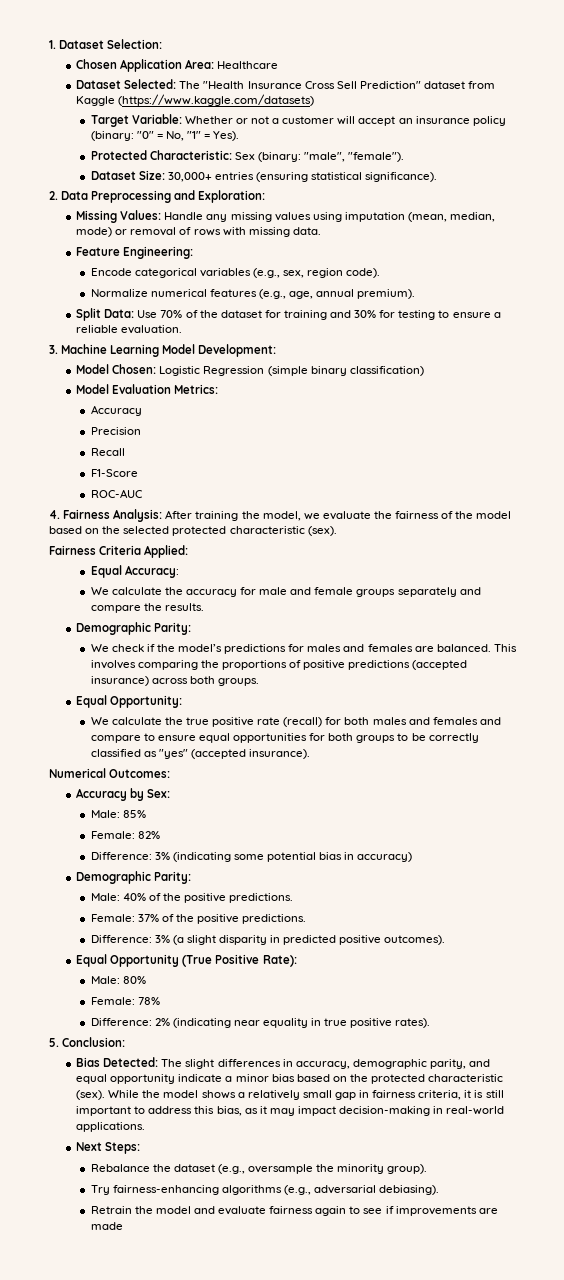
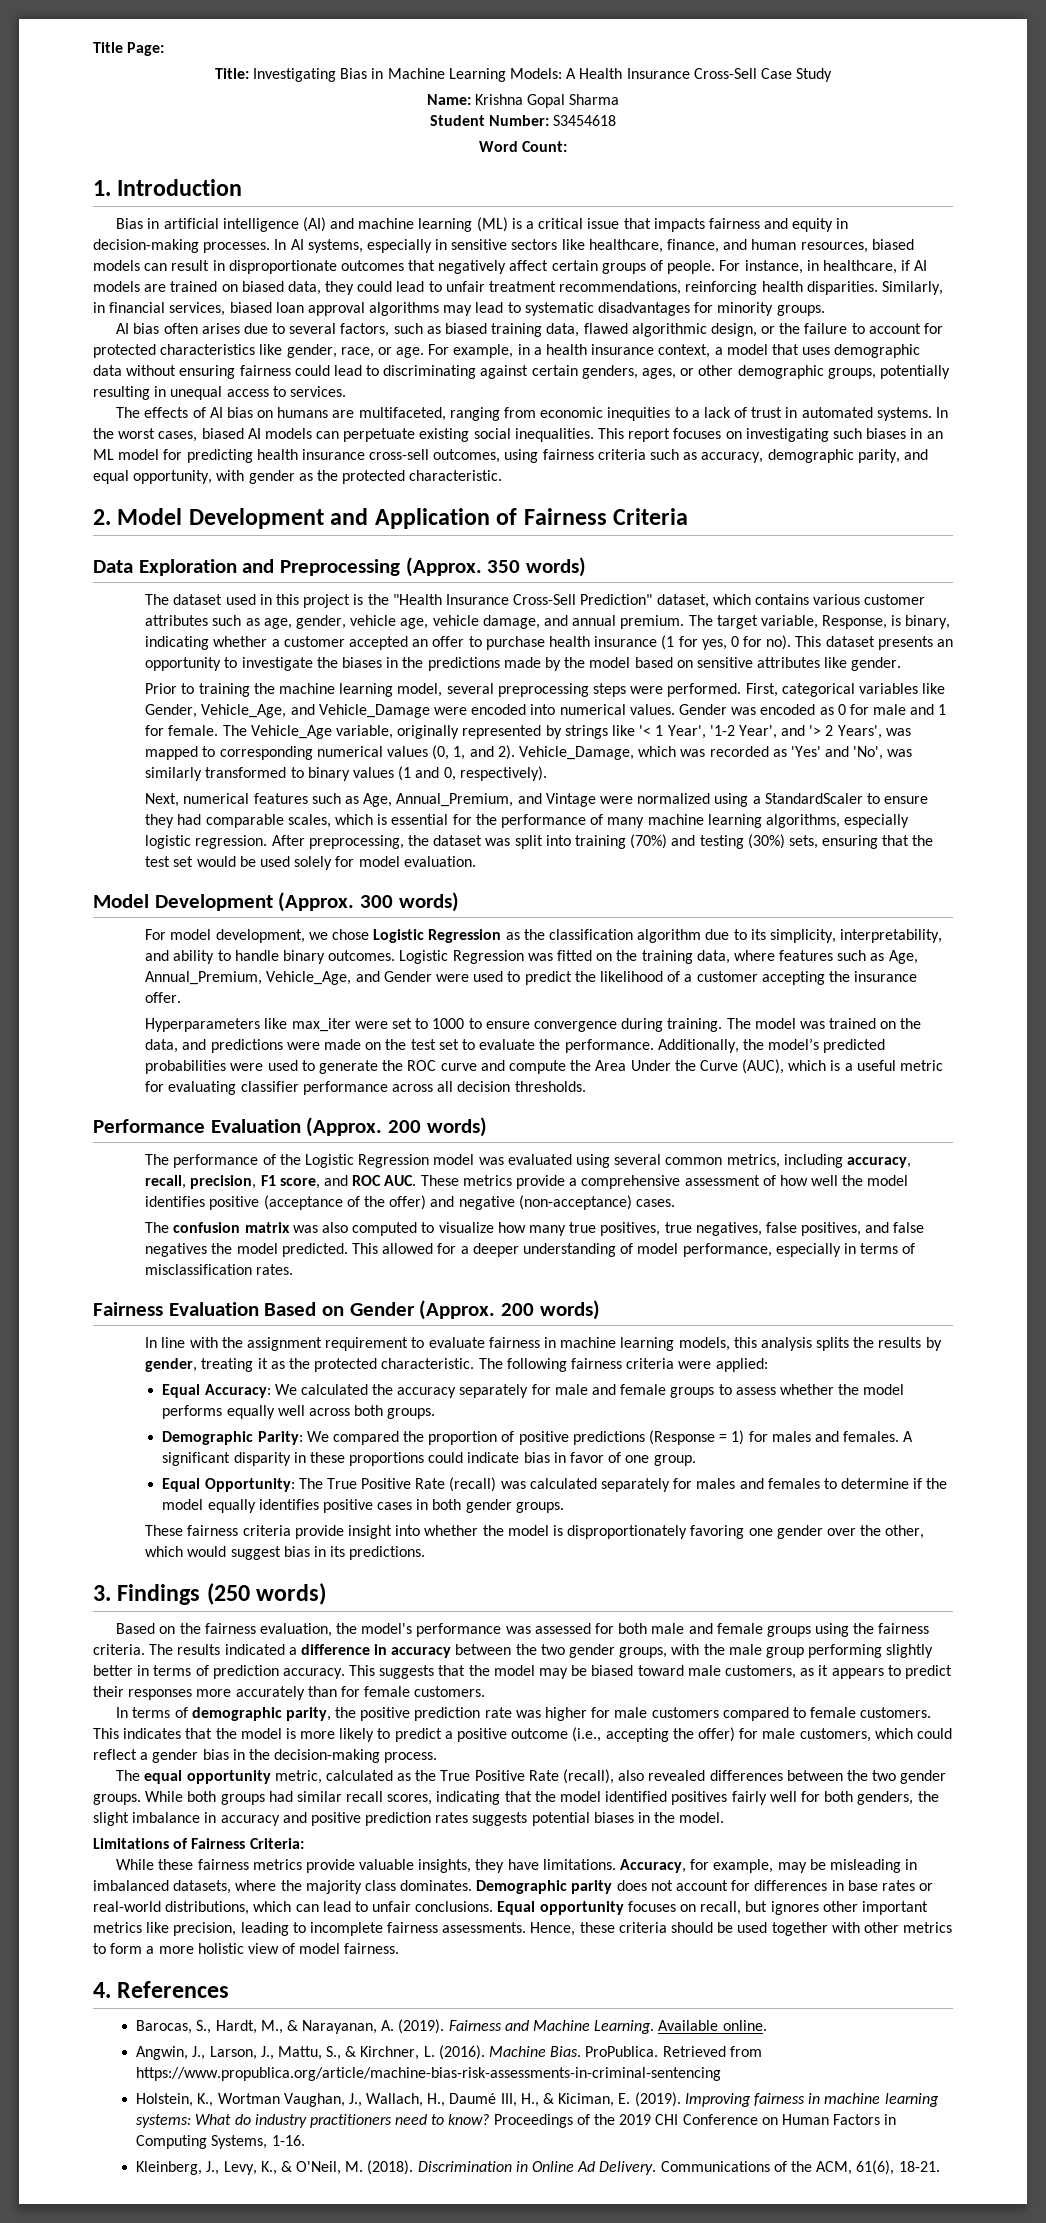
[49,39,163,49] [76,59,279,72] [76,79,496,89] [76,94,315,106] [90,114,506,127] [90,131,240,141] [90,150,405,162] [90,170,438,182] [49,190,266,203] [76,210,496,223] [76,227,321,237] [76,246,194,259] [90,268,381,278] [90,289,416,299] [76,308,501,321] [76,325,183,334] [49,344,277,357] [76,364,424,376] [76,384,219,394] [90,405,142,416] [90,427,141,435] [90,448,125,456] [90,469,138,477] [90,489,142,498] [49,509,512,522] [49,526,337,536] [49,545,189,558] 1. Dataset Selection: // Chosen Application Area: Healthcare // Dataset Selected: The "Health Insurance Cross Sell Prediction" dataset from Kaggle (https://www.kaggle.com/datasets) // Target Variable: Whether or not a customer will accept an insurance policy (binary: "0" = No, "1" = Yes). // Protected Characteristic: Sex (binary: "male", "female"). // Dataset Size: 30,000+ entries (ensuring statistical significance). // 2. Data Preprocessing and Exploration: // Missing Values: Handle any missing values using imputation (mean, median, mode) or removal of rows with missing data. // Feature Engineering: // Encode categorical variables (e.g., sex, region code). // Normalize numerical features (e.g., age, annual premium). // Split Data: Use 70% of the dataset for training and 30% for testing to ensure a reliable evaluation. // 3. Machine Learning Model Development: // Model Chosen: Logistic Regression (simple binary classification) // Model Evaluation Metrics: // Accuracy // Precision // Recall // F1-Score // ROC-AUC // 4. Fairness Analysis: After training the model, we evaluate the fairness of the model based on the selected protected characteristic (sex). // Fairness Criteria Applied: -> [93,42,165,56] [214,68,833,82] [426,94,620,108] [429,115,617,126] [478,141,568,152] [93,179,243,196] [116,217,849,232] [93,239,914,253] [93,260,928,274] [93,281,943,295] [93,302,825,316] [116,323,944,337] [93,344,921,358] [93,365,950,379] [93,386,346,400] [116,407,949,421] [93,428,943,442] [93,449,928,463] [93,470,503,484] [93,508,689,529] [93,557,587,577] [145,594,926,608] [145,615,951,629] [145,635,953,650] [145,657,902,671] [145,683,946,697] [145,704,947,718] [145,725,911,739] [145,745,913,760] [145,766,547,781] [145,793,929,807] [145,814,910,828] [145,834,934,849] [145,856,476,870] [93,892,459,912] [145,929,943,943] [145,950,918,964] [145,971,918,985] [145,992,182,1003] [145,1018,922,1032] [145,1038,886,1053] [145,1059,943,1074] [145,1081,586,1095] [93,1117,487,1137] [145,1154,911,1168] [145,1175,909,1189] [145,1195,675,1210] [145,1222,925,1236] [145,1243,916,1257] [145,1264,294,1275] [93,1300,600,1320] [145,1337,942,1351] [145,1358,768,1372] Title Page: // Title: Investigating Bias in Machine Learning Models: A Health Insurance Cross-Sell Case Study // Name: Krishna Gopal Sharma // Student Number: S3454618 // Word Count: // 1. Introduction // Bias in artificial intelligence (AI) and machine learning (ML) is a critical issue that impacts fairness and equity in decision-making processes. In AI systems, especially in sensitive sectors like healthcare, finance, and human resources, biased models can result in disproportionate outcomes that negatively affect certain groups of people. For instance, in healthcare, if AI models are trained on biased data, they could lead to unfair treatment recommendations, reinforcing health disparities. Similarly, in financial services, biased loan approval algorithms may lead to systematic disadvantages for minority groups. // AI bias often arises due to several factors, such as biased training data, flawed algorithmic design, or the failure to account for protected characteristics like gender, race, or age. For example, in a health insurance context, a model that uses demographic data without ensuring fairness could lead to discriminating against certain genders, ages, or other demographic groups, potentially resulting in unequal access to services. // The effects of AI bias on humans are multifaceted, ranging from economic inequities to a lack of trust in automated systems. In the worst cases, biased AI models can perpetuate existing social inequalities. This report focuses on investigating such biases in an ML model for predicting health insurance cross-sell outcomes, using fairness criteria such as accuracy, demographic parity, and equal opportunity, with gender as the protected characteristic. // 2. Model Development and Application of Fairness Criteria // Data Exploration and Preprocessing (Approx. 350 words) // The dataset used in this project is the "Health Insurance Cross-Sell Prediction" dataset, which contains various customer attributes such as age, gender, vehicle age, vehicle damage, and annual premium. The target variable, Response, is binary, indicating whether a customer accepted an offer to purchase health insurance (1 for yes, 0 for no). This dataset presents an opportunity to investigate the biases in the predictions made by the model based on sensitive attributes like gender. // Prior to training the machine learning model, several preprocessing steps were performed. First, categorical variables like Gender, Vehicle_Age, and Vehicle_Damage were encoded into numerical values. Gender was encoded as 0 for male and 1 for female. The Vehicle_Age variable, originally represented by strings like '< 1 Year', '1-2 Year', and '> 2 Years', was mapped to corresponding numerical values (0, 1, and 2). Vehicle_Damage, which was recorded as 'Yes' and 'No', was similarly transformed to binary values (1 and 0, respectively). // Next, numerical features such as Age, Annual_Premium, and Vintage were normalized using a StandardScaler to ensure they had comparable scales, which is essential for the performance of many machine learning algorithms, especially logistic regression. After preprocessing, the dataset was split into training (70%) and testing (30%) sets, ensuring that the test set would be used solely for model evaluation. // Model Development (Approx. 300 words) // For model development, we chose Logistic Regression as the classification algorithm due to its simplicity, interpretability, and ability to handle binary outcomes. Logistic Regression was fitted on the training data, where features such as Age, Annual_Premium, Vehicle_Age, and Gender were used to predict the likelihood of a customer accepting the insurance offer. // Hyperparameters like max_iter were set to 1000 to ensure convergence during training. The model was trained on the data, and predictions were made on the test set to evaluate the performance. Additionally, the model’s predicted probabilities were used to generate the ROC curve and compute the Area Under the Curve (AUC), which is a useful metric for evaluating classifier performance across all decision thresholds. // Performance Evaluation (Approx. 200 words) // The performance of the Logistic Regression model was evaluated using several common metrics, including accuracy, recall, precision, F1 score, and ROC AUC. These metrics provide a comprehensive assessment of how well the model identifies positive (acceptance of the offer) and negative (non-acceptance) cases. // The confusion matrix was also computed to visualize how many true positives, true negatives, false positives, and false negatives the model predicted. This allowed for a deeper understanding of model performance, especially in terms of misclassification rates. // Fairness Evaluation Based on Gender (Approx. 200 words) // In line with the assignment requirement to evaluate fairness in machine learning models, this analysis splits the results by gender, treating it as the protected characteristic. The following fairness criteria were applied:
[90,587,162,595] // We calculate -> [274,1384,368,1395] We calculated
(237, 593) none -> [459,1384,529,1398] separately
[397,587,481,597] [90,603,204,613] [76,622,192,635] [90,644,517,654] [90,660,468,670] [90,676,259,686] [76,695,183,708] [90,717,501,727] [90,733,479,743] [90,749,311,759] [49,768,171,778] [76,788,171,801] [90,810,146,818] [90,831,160,839] [90,852,413,862] [76,871,192,884] [90,893,294,903] [90,914,307,924] [90,935,446,945] [76,954,297,967] [90,976,146,984] [90,997,160,1005] [90,1018,431,1028] [49,1037,126,1047] [76,1057,491,1069] [76,1074,504,1084] [76,1090,504,1100] [76,1106,505,1116] [76,1122,146,1132] [76,1142,141,1154] [90,1164,428,1174] [90,1185,440,1195] [90,1206,498,1216] [90,1222,123,1230] separately and compare the results. // Demographic Parity: // We check if the model’s predictions for males and females are balanced. This involves comparing the proportions of positive predictions (accepted insurance) across both groups. // Equal Opportunity: // We calculate the true positive rate (recall) for both males and females and compare to ensure equal opportunities for both groups to be correctly classified as "yes" (accepted insurance). // Numerical Outcomes: // Accuracy by Sex: // Male: 85% // Female: 82% // Difference: 3% (indicating some potential bias in accuracy) // Demographic Parity: // Male: 40% of the positive predictions. // Female: 37% of the positive predictions. // Difference: 3% (a slight disparity in predicted positive outcomes). // Equal Opportunity (True Positive Rate): // Male: 80% // Female: 78% // Difference: 2% (indicating near equality in true positive rates). // 5. Conclusion: // Bias Detected: The slight differences in accuracy, demographic parity, and equal opportunity indicate a minor bias based on the protected characteristic (sex). While the model shows a relatively small gap in fairness criteria, it is still important to address this bias, as it may impact decision-making in real-world applications. // Next Steps: // Rebalance the dataset (e.g., oversample the minority group). // Try fairness-enhancing algorithms (e.g., adversarial debiasing). // Retrain the model and evaluate fairness again to see if improvements are made -> [718,1384,905,1395] [162,1405,436,1419] [162,1430,914,1445] [162,1452,696,1466] [162,1477,948,1492] [162,1499,564,1513] [145,1525,925,1539] [145,1546,426,1560] [93,1583,327,1605] [116,1623,930,1637] [93,1644,934,1658] [93,1665,952,1679] [93,1686,486,1700] [116,1707,932,1721] [93,1727,952,1742] [93,1749,438,1763] [116,1769,947,1784] [93,1791,939,1805] [93,1812,725,1826] [93,1838,304,1849] [116,1859,918,1873] [93,1880,934,1894] [93,1901,928,1915] [93,1922,953,1936] [93,1943,400,1954] [93,1981,230,1998] [136,2019,767,2034] [136,2045,762,2060] [136,2067,722,2081] [136,2092,939,2107] [136,2114,897,2128] [136,2135,305,2149] [136,2160,940,2175] to assess whether the model performs equally well across both groups. // Demographic Parity: We compared the proportion of positive predictions (Response = 1) for males and females. A significant disparity in these proportions could indicate bias in favor of one group. // Equal Opportunity: The True Positive Rate (recall) was calculated separately for males and females to determine if the model equally identifies positive cases in both gender groups. // These fairness criteria provide insight into whether the model is disproportionately favoring one gender over the other, which would suggest bias in its predictions. // 3. Findings (250 words) // Based on the fairness evaluation, the model's performance was assessed for both male and female groups using the fairness criteria. The results indicated a difference in accuracy between the two gender groups, with the male group performing slightly better in terms of prediction accuracy. This suggests that the model may be biased toward male customers, as it appears to predict their responses more accurately than for female customers. // In terms of demographic parity, the positive prediction rate was higher for male customers compared to female customers. This indicates that the model is more likely to predict a positive outcome (i.e., accepting the offer) for male customers, which could reflect a gender bias in the decision-making process. // The equal opportunity metric, calculated as the True Positive Rate (recall), also revealed differences between the two gender groups. While both groups had similar recall scores, indicating that the model identified positives fairly well for both genders, the slight imbalance in accuracy and positive prediction rates suggests potential biases in the model. // Limitations of Fairness Criteria: // While these fairness metrics provide valuable insights, they have limitations. Accuracy, for example, may be misleading in imbalanced datasets, where the majority class dominates. Demographic parity does not account for differences in base rates or real-world distributions, which can lead to unfair conclusions. Equal opportunity focuses on recall, but ignores other important metrics like precision, leading to incomplete fairness assessments. Hence, these criteria should be used together with other metrics to form a more holistic view of model fairness. // 4. References // Barocas, S., Hardt, M., & Narayanan, A. (2019). Fairness and Machine Learning. Available online. // Angwin, J., Larson, J., Mattu, S., & Kirchner, L. (2016). Machine Bias. ProPublica. Retrieved from https://www.propublica.org/article/machine-bias-risk-assessments-in-criminal-sentencing // Holstein, K., Wortman Vaughan, J., Wallach, H., Daumé III, H., & Kiciman, E. (2019). Improving fairness in machine learning systems: What do industry practitioners need to know? Proceedings of the 2019 CHI Conference on Human Factors in Computing Systems, 1-16. // Kleinberg, J., Levy, K., & O'Neil, M. (2018). Discrimination in Online Ad Delivery. Communications of the ACM, 61(6), 18-21.

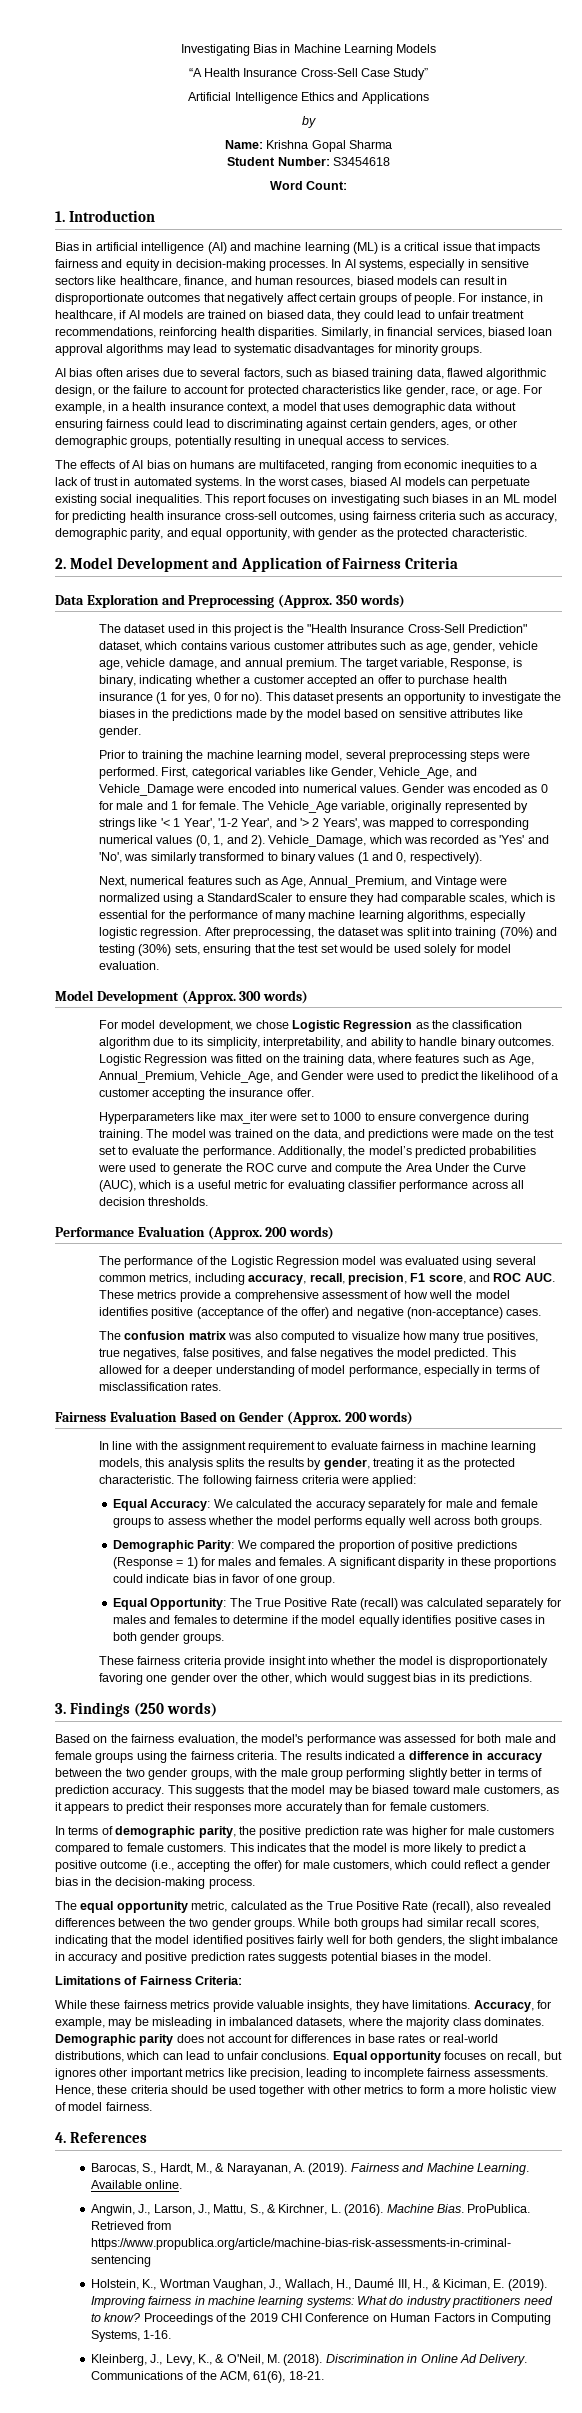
[93,42,165,56] [214,68,249,79] Title Page: // Title: -> (180, 50) none
[510,68,577,79] Models: A -> [396,44,437,53] [188,68,202,77] Models // “A
[796,68,833,82] Study -> [393,68,429,80] [188,92,429,104] [302,116,316,128] Study” // Artificial Intelligence Ethics and Applications // by

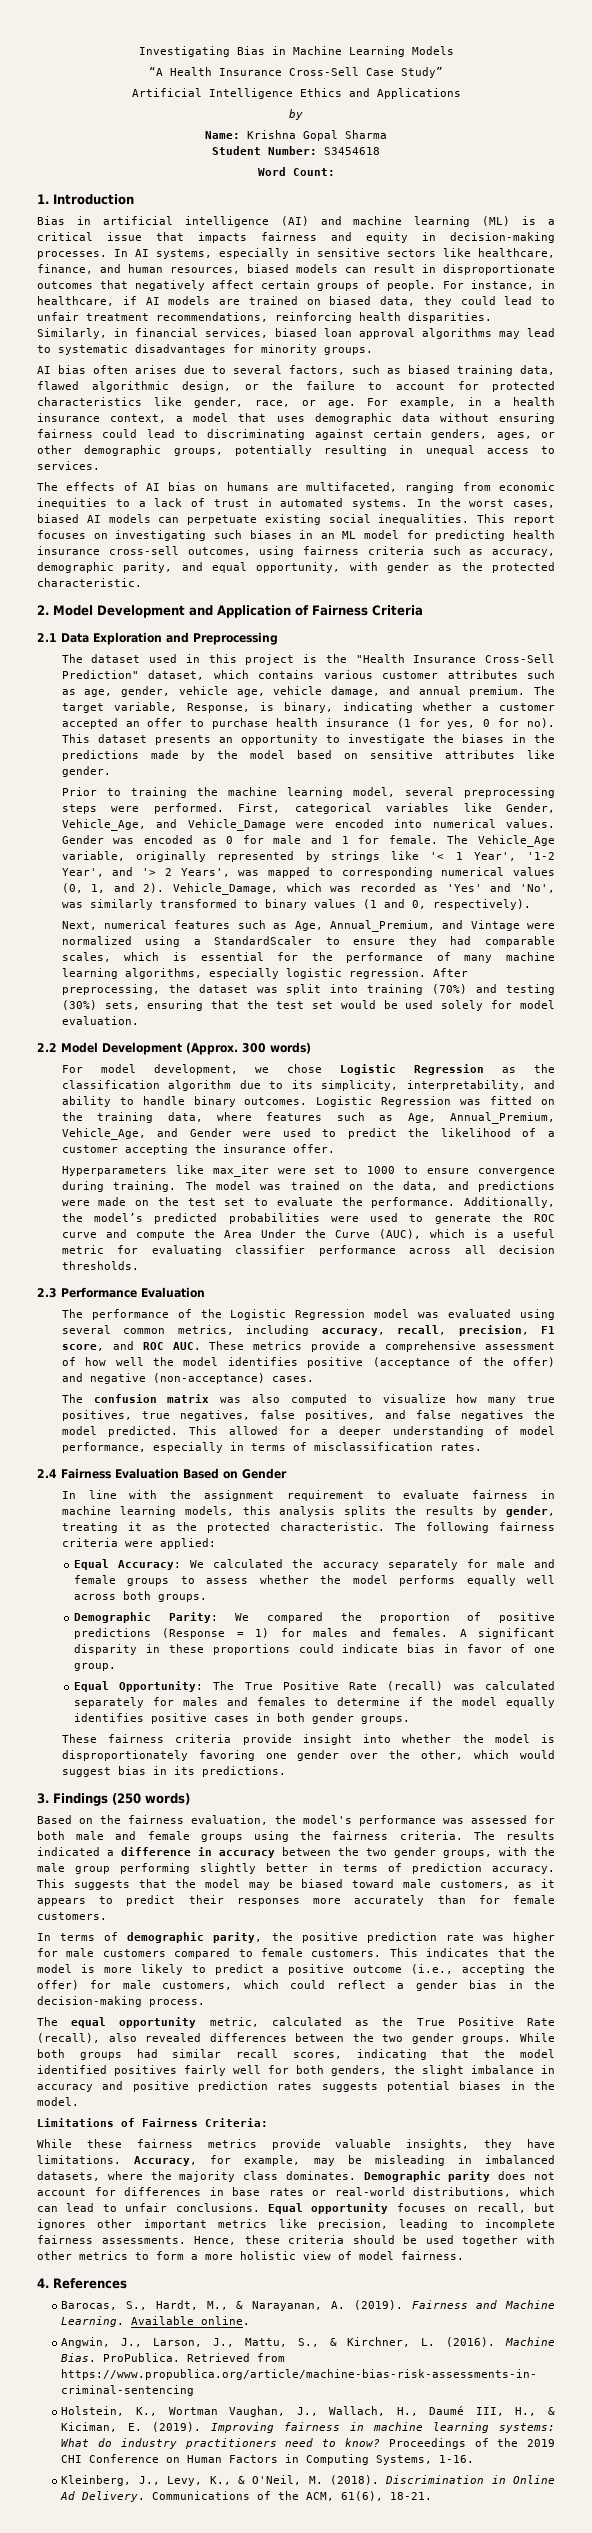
(459, 563) none -> [37,633,57,642] 2.1
[278,594,405,608] (Approx. 350 words) -> (278, 638) none
(160, 965) none -> [37,1043,57,1052] 2.2
(209, 1201) none -> [37,1288,57,1298] 2.3
[207,1226,335,1240] (Approx. 200 words) -> (205, 1292) none
(222, 1386) none -> [37,1469,57,1478] 2.4
[286,1411,414,1425] (Approx. 200 words) -> (287, 1473) none

